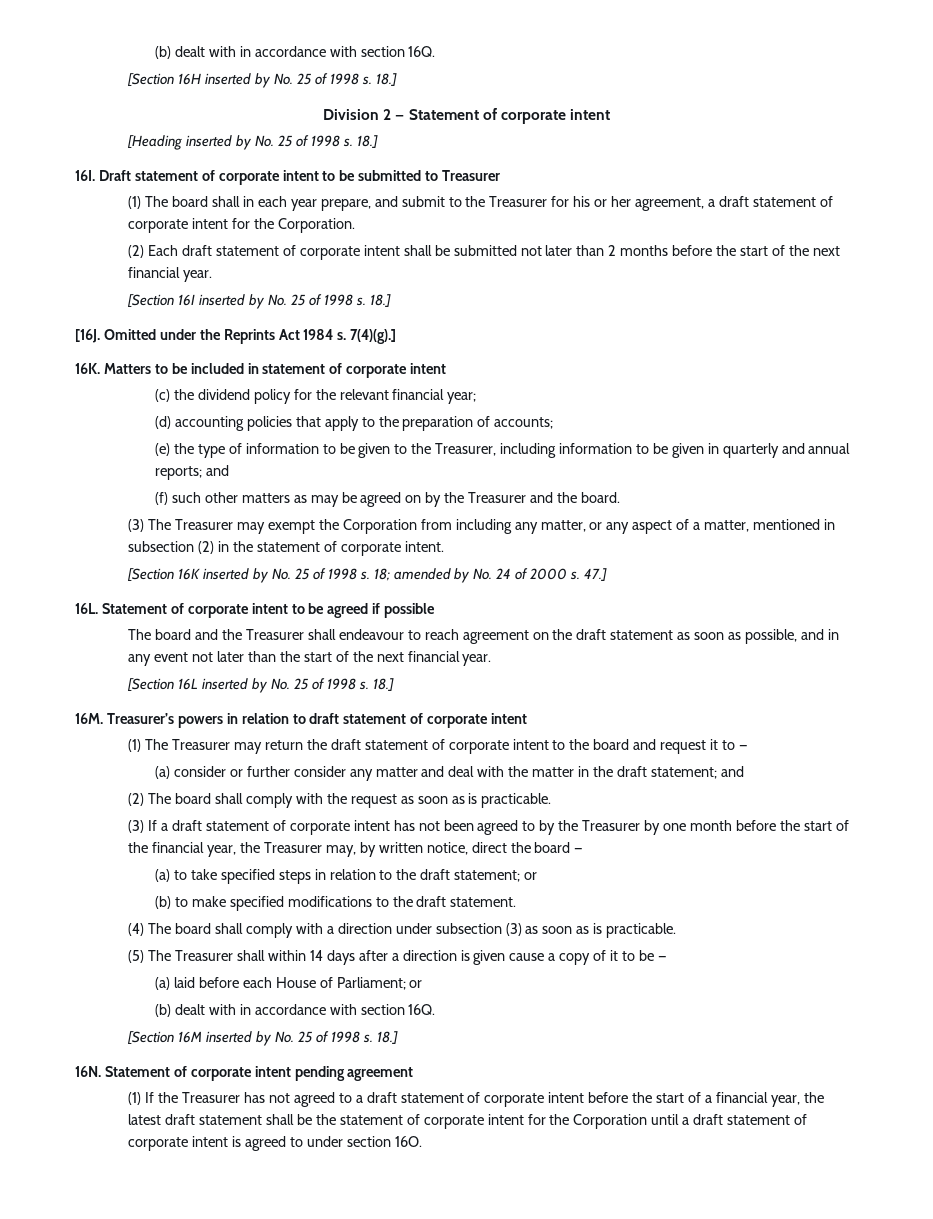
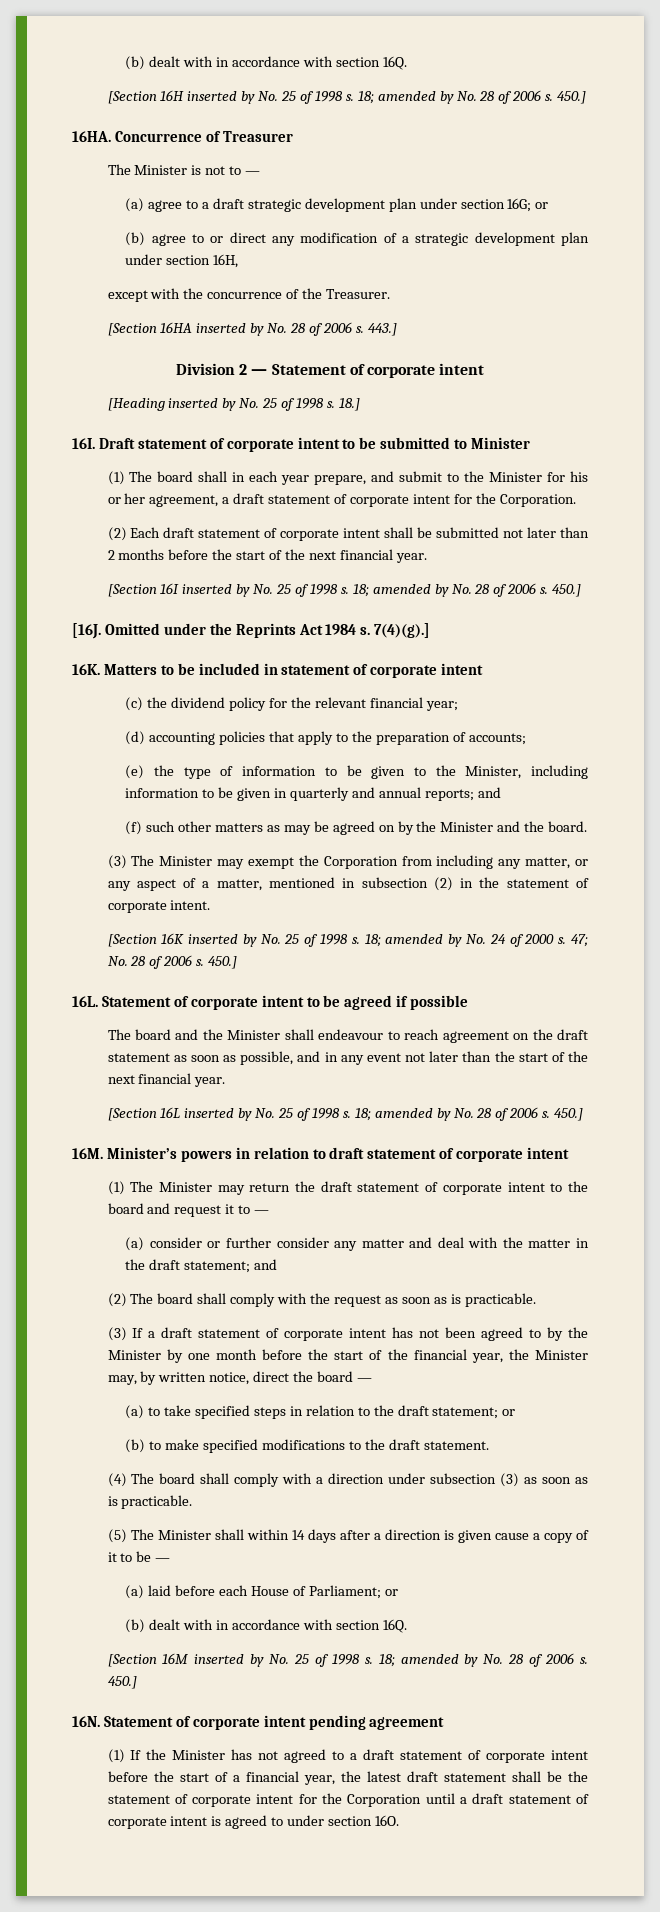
[375,73,397,86] 18.] -> [357,90,587,104] [72,131,293,142] [107,164,261,175] [125,198,549,212] [125,232,589,246] [125,254,239,268] [107,288,391,302] [107,322,397,336] 18; amended by No. 28 of 2006 s. 450.] // 16HA. Concurrence of Treasurer // The Minister is not to — // (a) agree to a draft strategic development plan under section 16G; or // (b) agree to or direct any modification of a strategic development plan under section 16H, // except with the concurrence of the Treasurer. // [Section 16HA inserted by No. 28 of 2006 s. 443.]
[442,170,501,181] Treasurer -> [471,437,531,449] Minister
[489,196,548,207] Treasurer -> [489,472,543,482] Minister
[369,294,391,307] 18.] -> [352,583,582,597] 18; amended by No. 28 of 2006 s. 450.]
[435,443,497,456] Treasurer, -> [465,766,522,779] Minister,
[468,492,527,503] Treasurer -> [440,822,494,832] Minister
[175,519,234,530] Treasurer -> [159,856,213,866] Minister
[583,568,607,581] 47.] -> [570,934,588,947] [107,955,238,969] 47; No. 28 of 2006 s. 450.]
[246,629,305,640] Treasurer -> [227,1030,281,1040] Minister
[372,678,394,691] 18.] -> [354,1107,584,1121] 18; amended by No. 28 of 2006 s. 450.]
[106,713,174,724] Treasurer’s -> [106,1147,177,1159] Minister’s
[172,739,231,750] Treasurer -> [158,1182,212,1192] Minister
[582,820,641,831] Treasurer -> [107,1350,161,1360] Minister
[264,842,323,853] Treasurer -> [535,1350,588,1360] Minister
[175,950,234,961] Treasurer -> [157,1530,211,1540] Minister
[376,1031,398,1044] 18.] -> [378,1653,589,1667] [107,1676,137,1689] 18; amended by No. 28 of 2006 s. 450.]
[182,1092,241,1103] Treasurer -> [172,1750,226,1760] Minister

